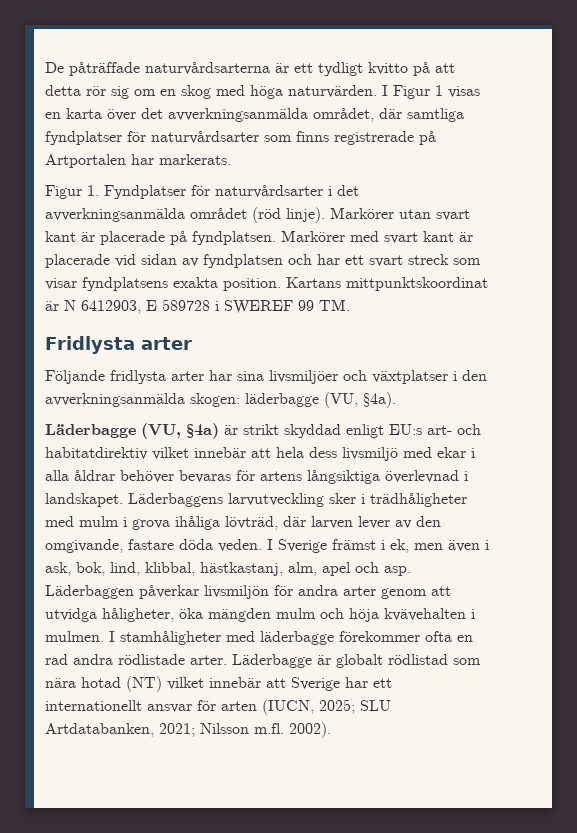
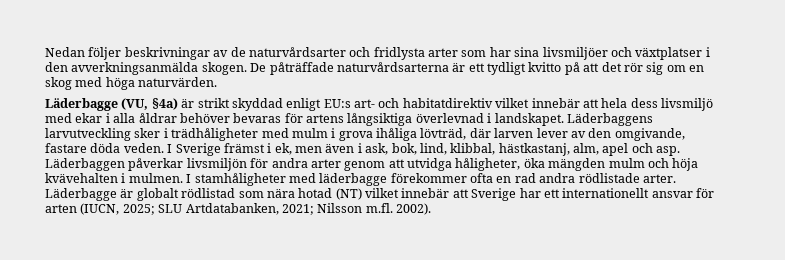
(45, 67) none -> [45,47,710,60] [45,62,247,75] Nedan följer beskrivningar av de naturvårdsarter och fridlysta arter som har sina livsmiljöer och växtplatser i den avverkningsanmälda skogen.
[45,85,81,96] detta -> [601,62,622,72] det
[382,85,480,99] [45,108,464,122] [45,131,436,145] [45,154,231,168] [45,185,359,199] [45,207,470,223] [45,230,473,245] [45,254,481,268] [45,277,488,291] [45,299,350,314] [45,336,192,354] [45,370,487,384] [45,392,396,408] I Figur 1 visas en karta över det avverkningsanmälda området, där samtliga fyndplatser för naturvårdsarter som finns registrerade på Artportalen har markerats. // Figur 1. Fyndplatser för naturvårdsarter i det avverkningsanmälda området (röd linje). Markörer utan svart kant är placerade på fyndplatsen. Markörer med svart kant är placerade vid sidan av fyndplatsen och har ett svart streck som visar fyndplatsens exakta position. Kartans mittpunktskoordinat är N 6412903, E 589728 i SWEREF 99 TM. // Fridlysta arter // Följande fridlysta arter har sina livsmiljöer och växtplatser i den avverkningsanmälda skogen: läderbagge (VU, §4a). -> (218, 82) none

